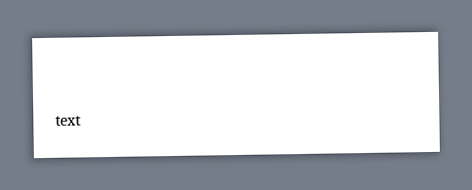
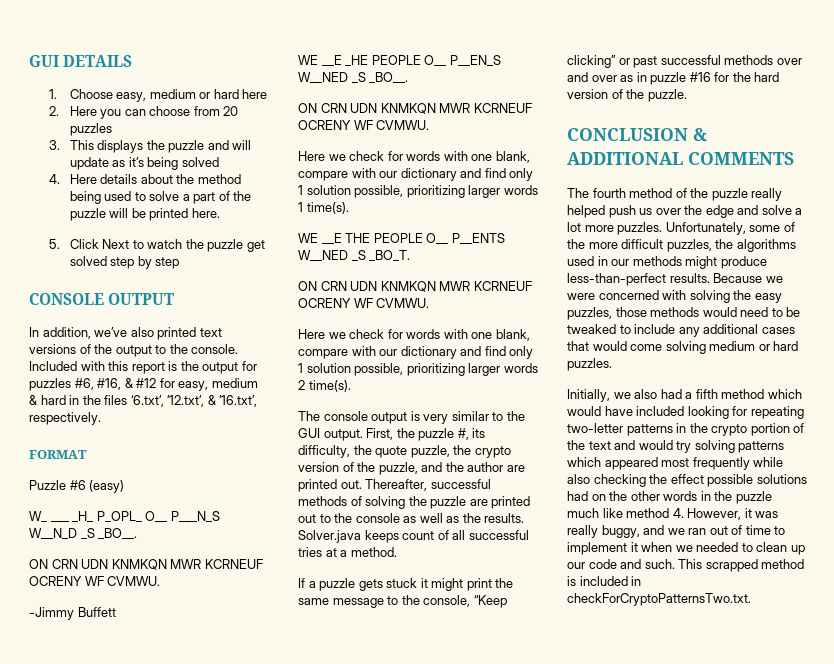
[55,115,82,126] text -> [29,55,133,67] [49,89,268,102] [49,106,239,119] [69,123,112,136] [49,140,252,153] [69,157,219,170] [49,174,241,184] [69,191,252,204] [69,208,220,221] [49,239,265,252] [69,256,180,269] [29,293,175,305] [29,327,222,340] [29,344,239,357] [29,361,257,374] [29,378,258,391] [29,395,258,407] [29,412,101,425] [29,450,87,459] [29,480,125,493] [29,511,220,523] [29,528,138,540] [29,559,263,570] [29,576,161,586] [29,607,116,620] [298,55,501,67] [298,72,409,84] [298,103,532,114] [298,120,430,130] [298,151,530,163] [298,168,534,181] [298,185,538,198] [298,202,349,214] [298,233,505,245] [298,250,411,262] [298,281,532,292] [298,298,430,308] [298,329,530,341] [298,346,534,359] [298,363,538,376] [298,380,351,392] [298,411,525,424] [298,428,486,441] [298,445,511,458] [298,462,525,475] [298,479,491,492] [298,496,531,509] [298,513,525,523] [298,530,529,543] [298,547,397,557] [298,578,514,591] [298,595,507,608] [567,55,802,68] [567,72,780,85] [567,89,687,102] [567,128,707,141] [567,152,794,165] [567,188,783,201] [567,205,803,218] [567,222,795,235] [567,239,796,252] [567,256,767,269] [567,273,783,286] [567,290,782,303] [567,307,801,320] [567,324,795,337] [567,341,799,354] [567,358,612,371] [567,389,802,402] [567,406,804,419] [567,423,805,436] [567,440,785,453] [567,457,784,470] [567,474,807,487] [567,491,772,504] [567,508,779,520] [567,525,786,538] [567,542,805,555] [567,559,805,572] [567,576,642,586] [567,593,751,606] GUI DETAILS // 1. Choose easy, medium or hard here // 2. Here you can choose from 20 puzzles // 3. This displays the puzzle and will update as it’s being solved // 4. Here details about the method being used to solve a part of the puzzle will be printed here. // 5. Click Next to watch the puzzle get solved step by step // CONSOLE OUTPUT // In addition, we’ve also printed text versions of the output to the console. Included with this report is the output for puzzles #6, #16, & #12 for easy, medium & hard in the files ‘6.txt’, ’12.txt’, & ’16.txt’, respectively. // FORMAT // Puzzle #6 (easy) // W_ ___ _H_ P_OPL_ O__ P___N_S W__N_D _S _BO__. // ON CRN UDN KNMKQN MWR KCRNEUF OCRENY WF CVMWU. // -Jimmy Buffett // WE __E _HE PEOPLE O__ P__EN_S W__NED _S _BO__. // ON CRN UDN KNMKQN MWR KCRNEUF OCRENY WF CVMWU. // Here we check for words with one blank, compare with our dictionary and find only 1 solution possible, prioritizing larger words 1 time(s). // WE __E THE PEOPLE O__ P__ENTS W__NED _S _BO_T. // ON CRN UDN KNMKQN MWR KCRNEUF OCRENY WF CVMWU. // Here we check for words with one blank, compare with our dictionary and find only 1 solution possible, prioritizing larger words 2 time(s). // The console output is very similar to the GUI output. First, the puzzle #, its difficulty, the quote puzzle, the crypto version of the puzzle, and the author are printed out. Thereafter, successful methods of solving the puzzle are printed out to the console as well as the results. Solver.java keeps count of all successful tries at a method. // If a puzzle gets stuck it might print the same message to the console, “Keep clicking” or past successful methods over and over as in puzzle #16 for the hard version of the puzzle. // CONCLUSION & ADDITIONAL COMMENTS // The fourth method of the puzzle really helped push us over the edge and solve a lot more puzzles. Unfortunately, some of the more difficult puzzles, the algorithms used in our methods might produce less-than-perfect results. Because we were concerned with solving the easy puzzles, those methods would need to be tweaked to include any additional cases that would come solving medium or hard puzzles. // Initially, we also had a fifth method which would have included looking for repeating two-letter patterns in the crypto portion of the text and would try solving patterns which appeared most frequently while also checking the effect possible solutions had on the other words in the puzzle much like method 4. However, it was really buggy, and we ran out of time to implement it when we needed to clean up our code and such. This scrapped method is included in checkForCryptoPatternsTwo.txt.

